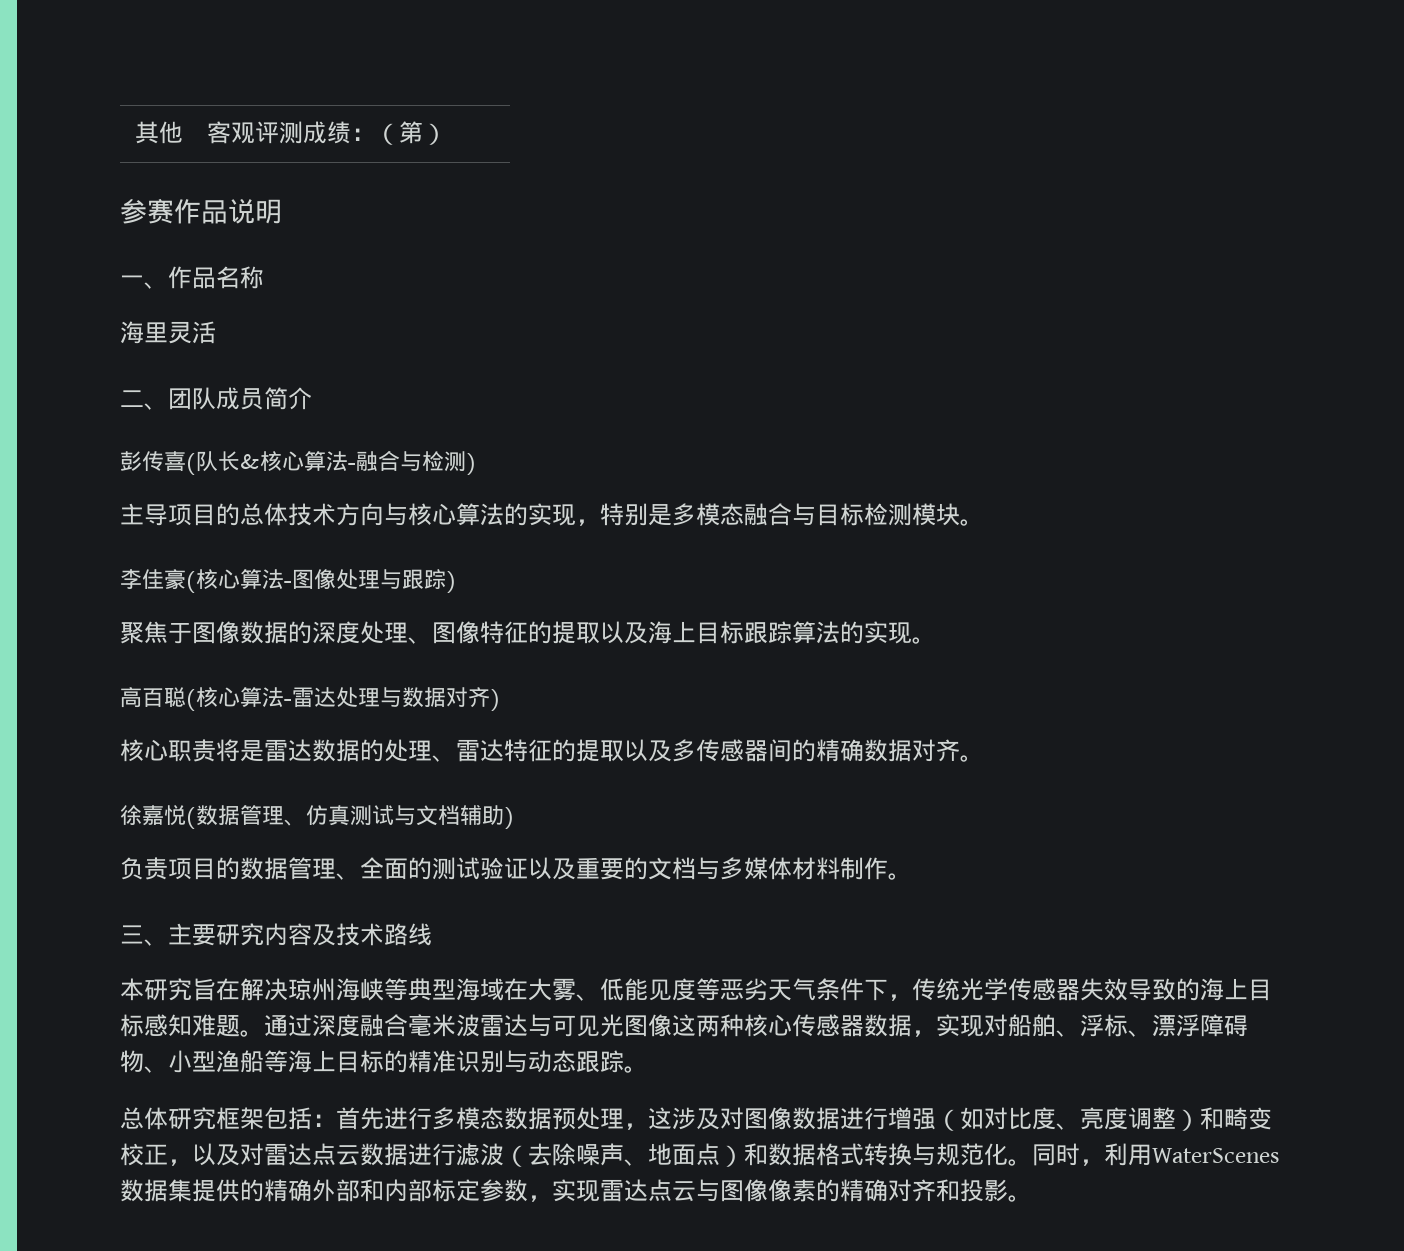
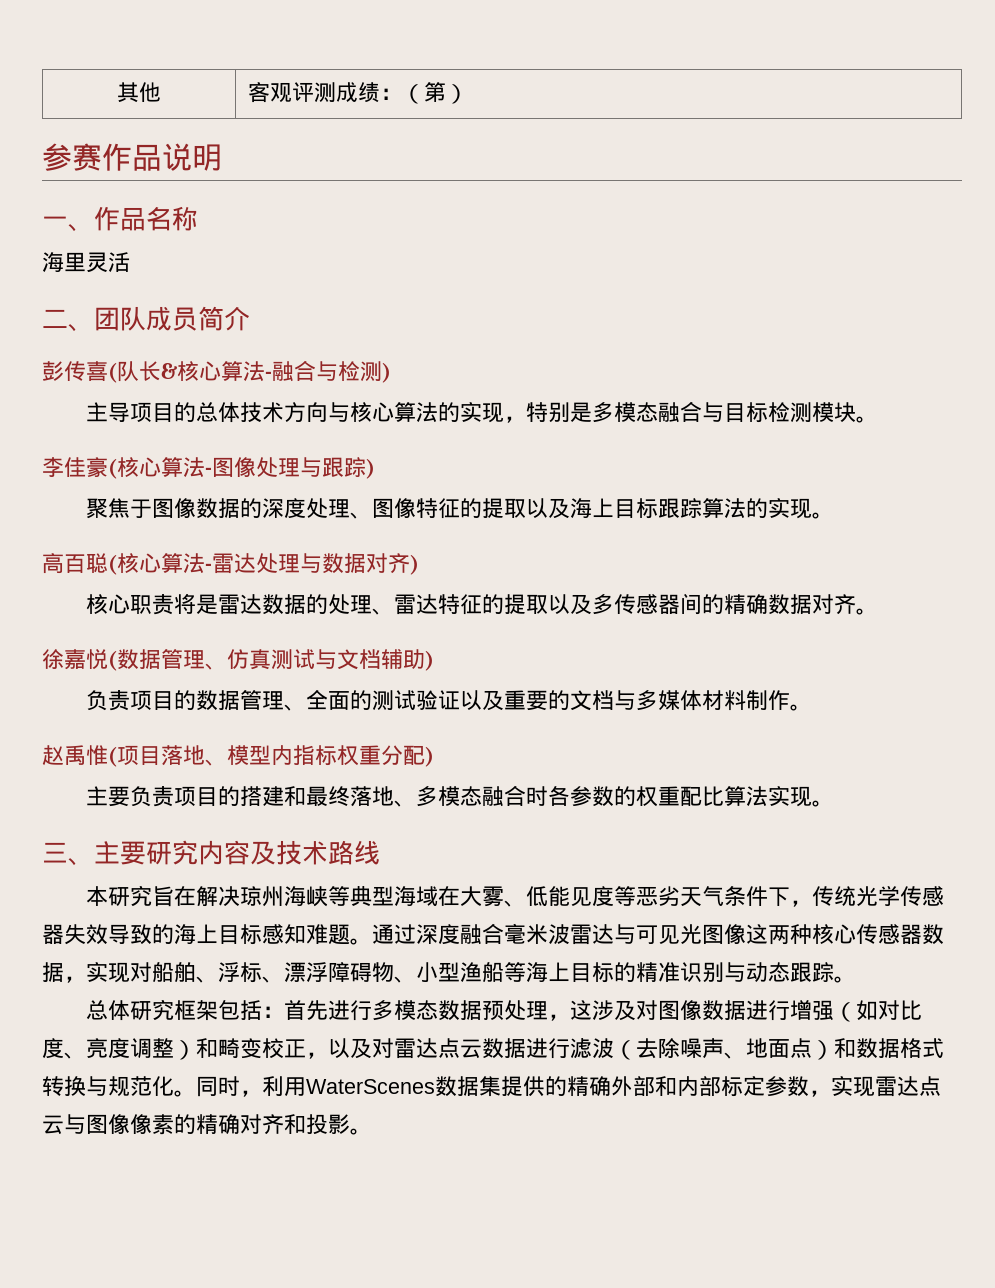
(912, 876) none -> [42,745,434,767] [86,785,835,807] // 赵禹惟(项目落地、模型内指标权重分配) // 主要负责项目的搭建和最终落地、多模态融合时各参数的权重配比算法实现。

